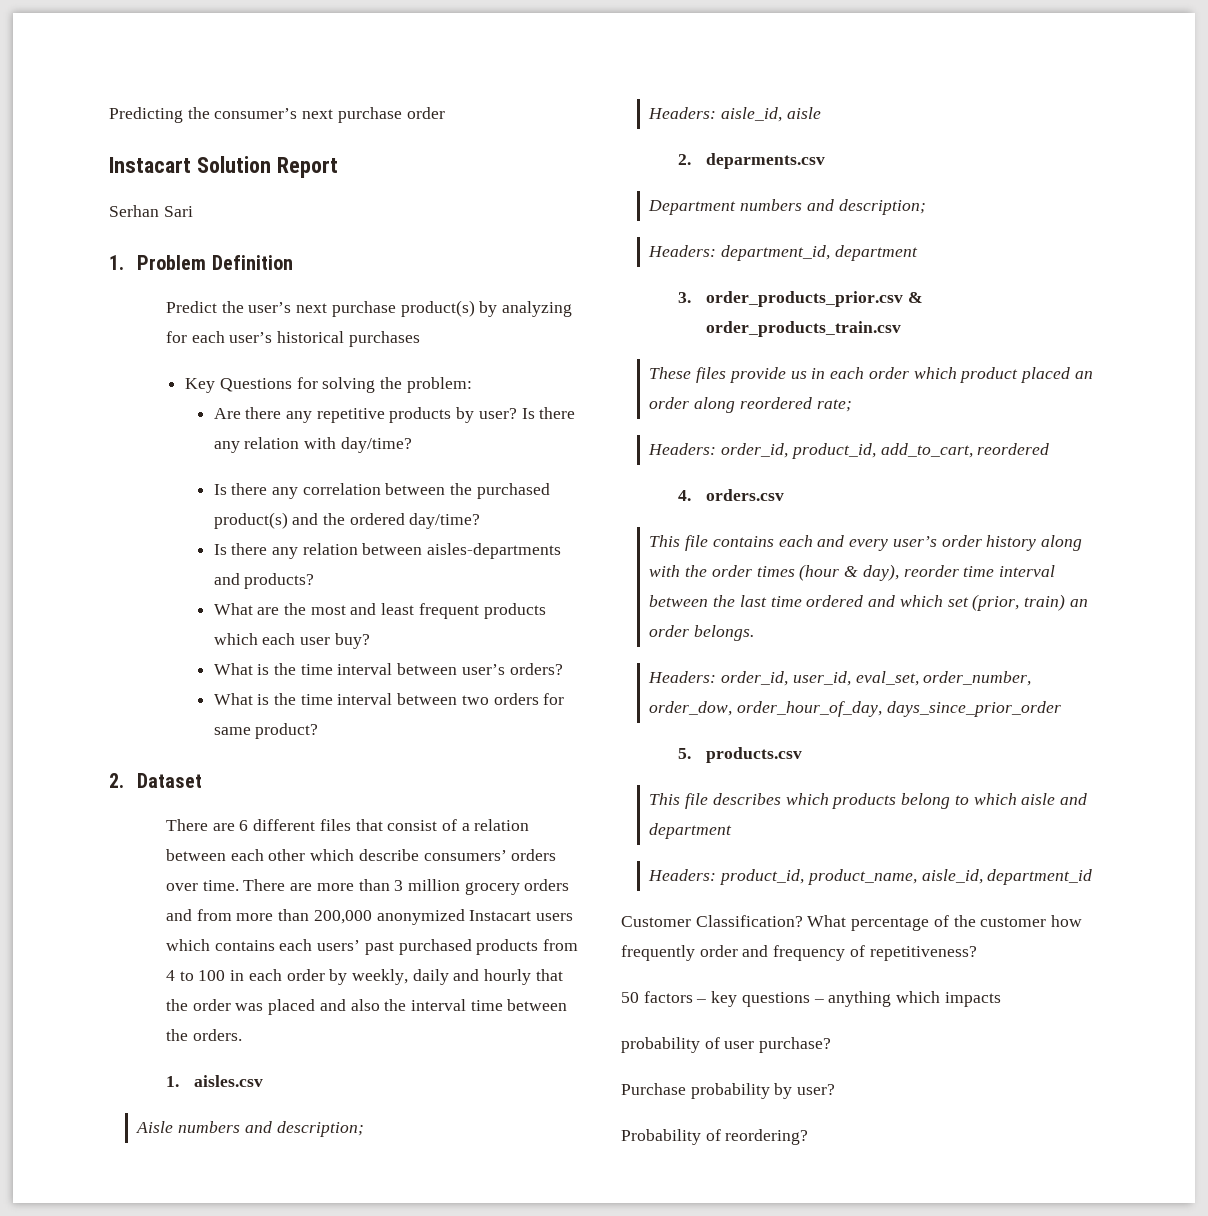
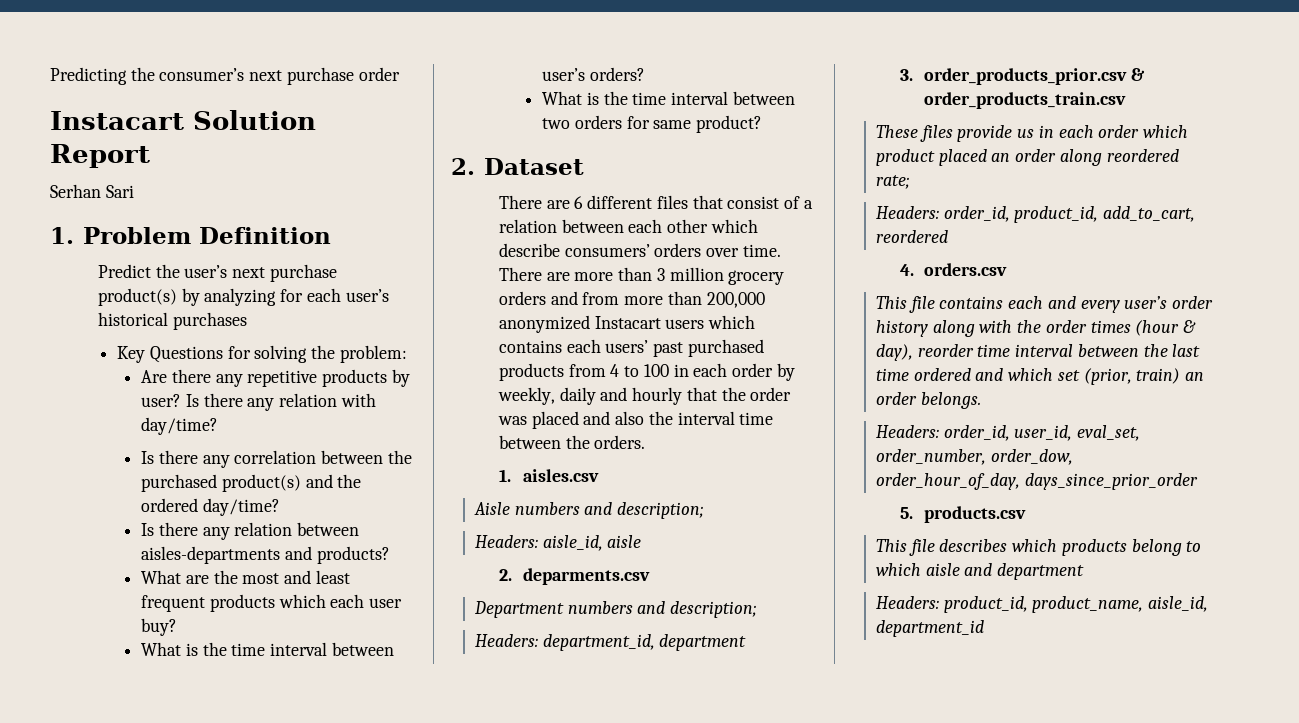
[621,915,1083,931] [621,945,977,961] [621,991,1001,1007] [621,1037,832,1053] [621,1083,836,1099] [621,1129,809,1145] // Customer Classification? What percentage of the customer how frequently order and frequency of repetitiveness? // 50 factors – key questions – anything which impacts // probability of user purchase? // Purchase probability by user? // Probability of reordering? -> (984, 628) none

